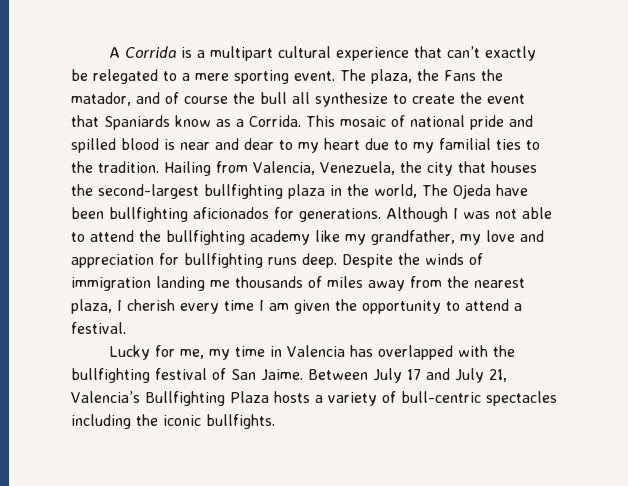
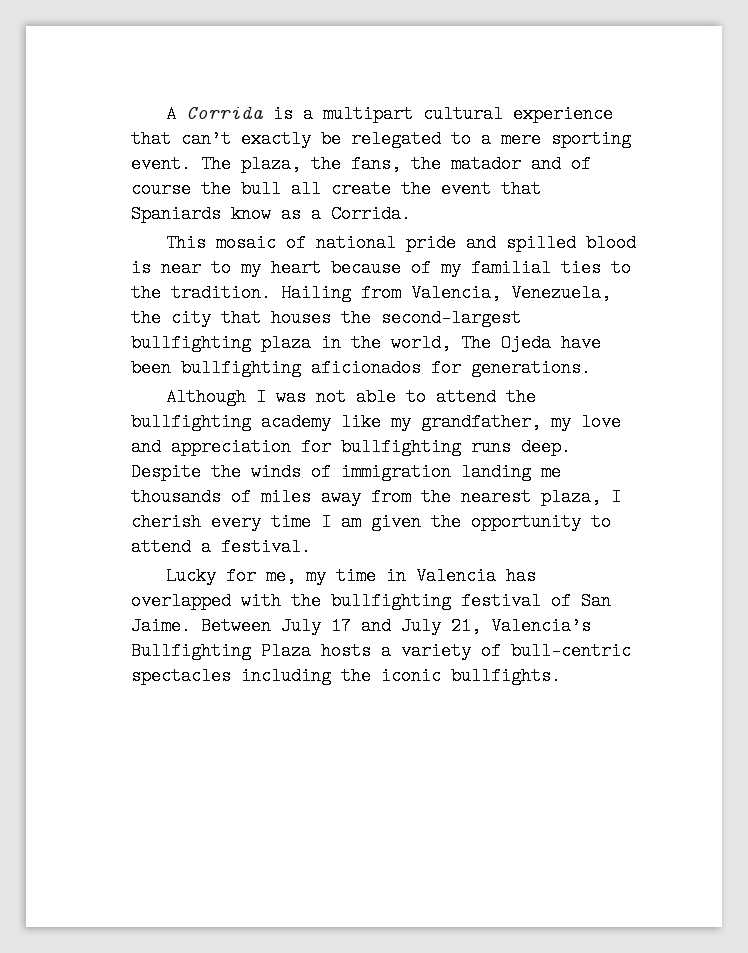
[444,69,503,81] [71,92,131,106] Fans the matador, -> [351,155,521,173] fans, the matador
[315,92,407,107] synthesize to -> (321, 189) none
(301, 121) none -> (411, 214) //
[215,138,274,150] and dear -> (201, 268) none
[365,138,408,150] due to -> [331,259,431,277] because of
(381, 215) none -> (591, 368) //

